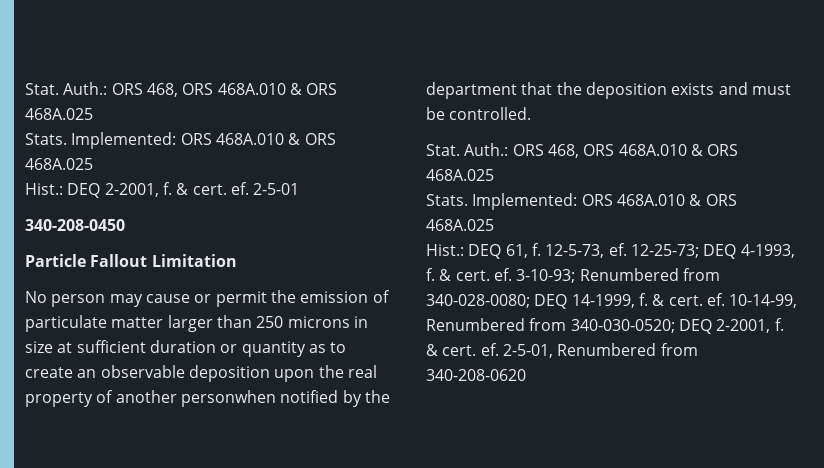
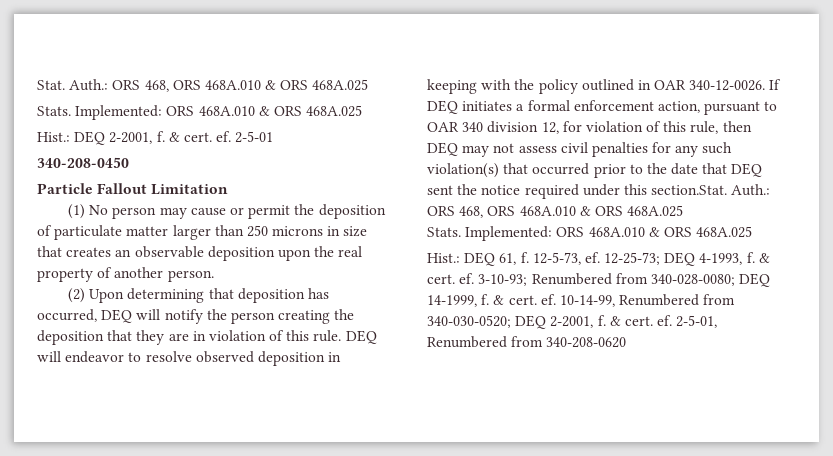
(237, 260) none -> [68,204,86,219] (1)
[300,291,369,303] emission -> [318,204,386,219] deposition
[57,340,347,357] [25,367,73,378] at sufficient duration or quantity as to create -> [37,246,112,257] that creates
[180,390,390,407] [426,82,791,99] [426,107,532,120] [426,144,460,156] personwhen notified by the department that the deposition exists and must be controlled. // Stat. -> [167,270,214,282] [68,288,329,303] [37,309,355,324] [37,330,377,345] [37,351,342,366] [427,79,782,94] [427,100,778,115] [427,121,752,134] [427,142,733,157] [427,163,763,178] [427,184,728,199] person. // (2) Upon determining that deposition has occurred, DEQ will notify the person creating the deposition that they are in violation of this rule. DEQ will endeavor to resolve observed deposition in keeping with the policy outlined in OAR 340-12-0026. If DEQ initiates a formal enforcement action, pursuant to OAR 340 division 12, for violation of this rule, then DEQ may not assess civil penalties for any such violation(s) that occurred prior to the date that DEQ sent the notice required under this section.Stat.

